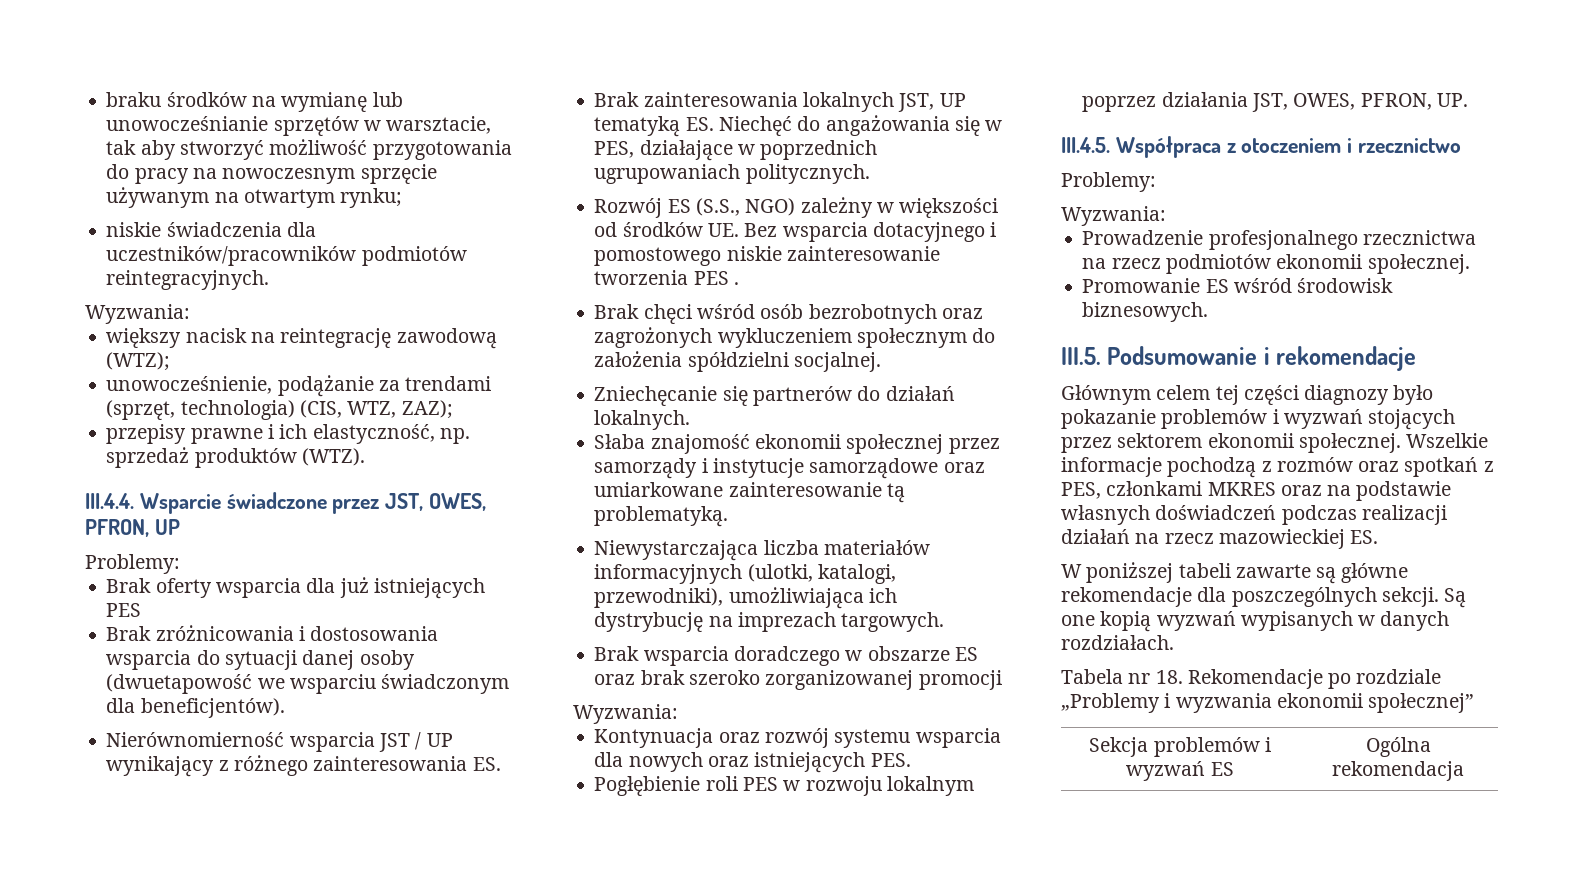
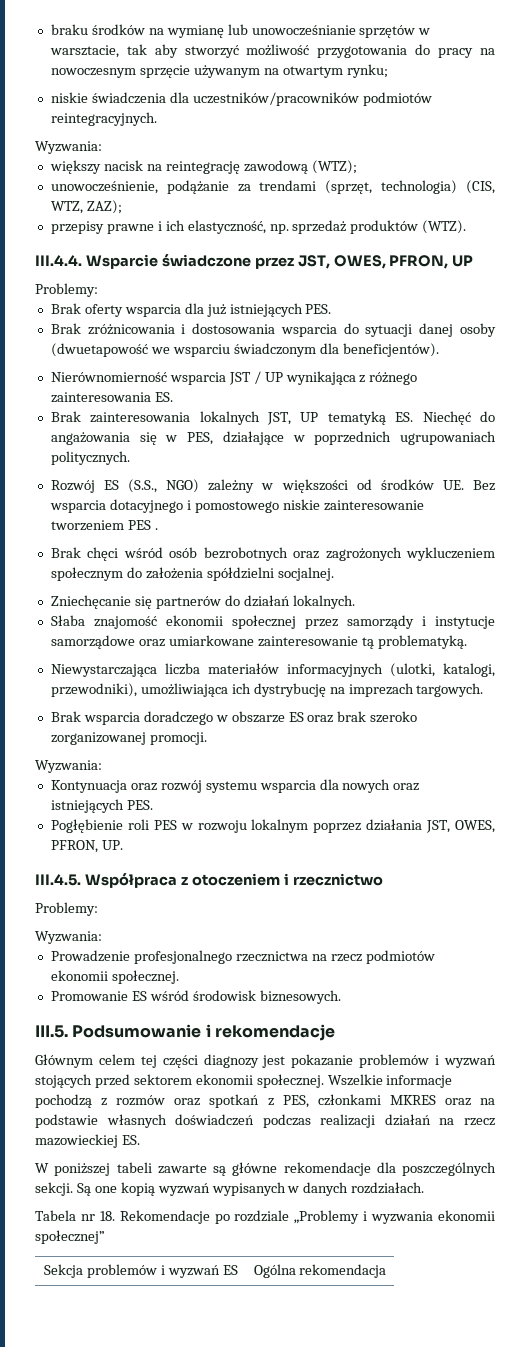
[106,603,142,617] PES -> [305,304,332,314] PES.
[106,756,215,777] wynikający -> [285,371,356,385] wynikająca
[594,270,689,285] tworzenia -> [50,520,124,531] tworzeniem
[918,670,1002,690] promocji -> [149,732,207,745] promocji.
[1393,385,1434,405] było -> [262,1055,286,1068] jest
[1061,437,1112,453] przez -> [94,1074,130,1088] przed

